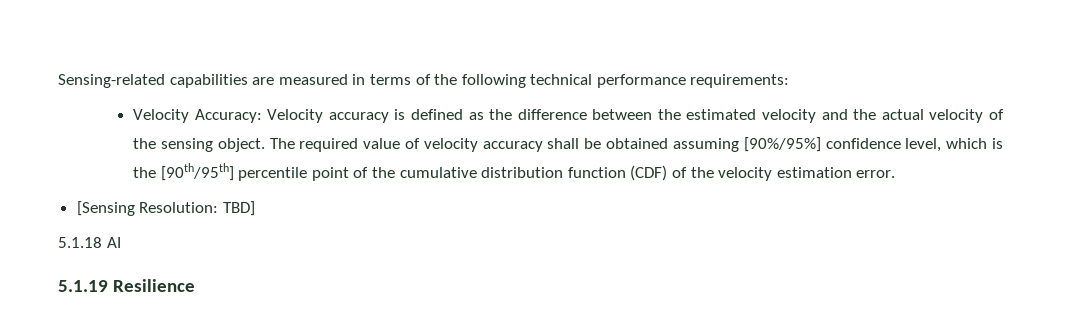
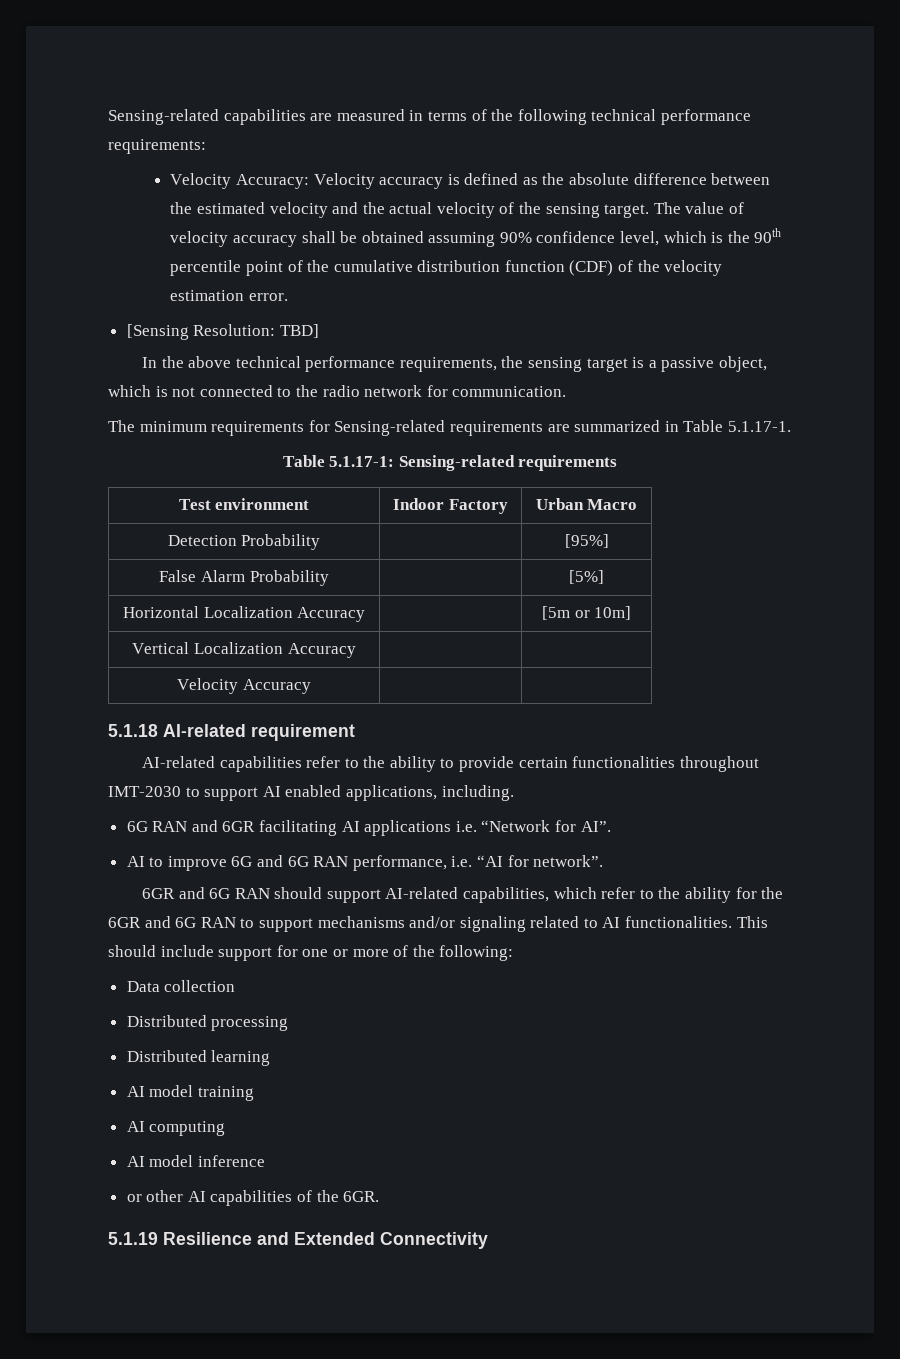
(513, 114) none -> [569,173,630,185] absolute
[217,138,359,152] object. The required -> [604,202,681,218] target. The
[743,137,821,152] [90%/95%] -> [499,232,532,243] 90%
[160,163,234,181] [90th/95th] -> [754,228,782,243] 90th
[58,237,121,248] 5.1.18 AI -> [141,356,768,372] [108,385,567,397] [108,420,791,436] [282,455,618,471] [178,498,310,510] [393,498,508,514] [535,498,638,510] [167,534,321,550] [564,534,609,548] [159,570,329,586] [569,570,604,584] [122,606,366,622] [541,606,632,620] [132,642,356,658] [177,678,311,694] [108,724,355,741] [141,756,759,772] [108,785,514,801] [126,820,611,836] [126,855,604,871] [141,887,784,903] [108,916,768,932] [108,945,514,961] [126,980,236,992] [126,1015,289,1031] [126,1050,271,1066] [126,1085,254,1101] [126,1121,226,1136] [126,1155,265,1167] [126,1190,380,1206] In the above technical performance requirements, the sensing target is a passive object, which is not connected to the radio network for communication. // The minimum requirements for Sensing-related requirements are summarized in Table 5.1.17-1. // Table 5.1.17-1: Sensing-related requirements // Test environment | Indoor Factory | Urban Macro // Detection Probability | | [95%] // False Alarm Probability | | [5%] // Horizontal Localization Accuracy | | [5m or 10m] // Vertical Localization Accuracy | | // Velocity Accuracy | | // 5.1.18 AI-related requirement // AI-related capabilities refer to the ability to provide certain functionalities throughout IMT-2030 to support AI enabled applications, including. // 6G RAN and 6GR facilitating AI applications i.e. “Network for AI”. // AI to improve 6G and 6G RAN performance, i.e. “AI for network”. // 6GR and 6G RAN should support AI-related capabilities, which refer to the ability for the 6GR and 6G RAN to support mechanisms and/or signaling related to AI functionalities. This should include support for one or more of the following: // Data collection // Distributed processing // Distributed learning // AI model training // AI computing // AI model inference // or other AI capabilities of the 6GR.
(195, 285) none -> [257,1232,488,1249] and Extended Connectivity

